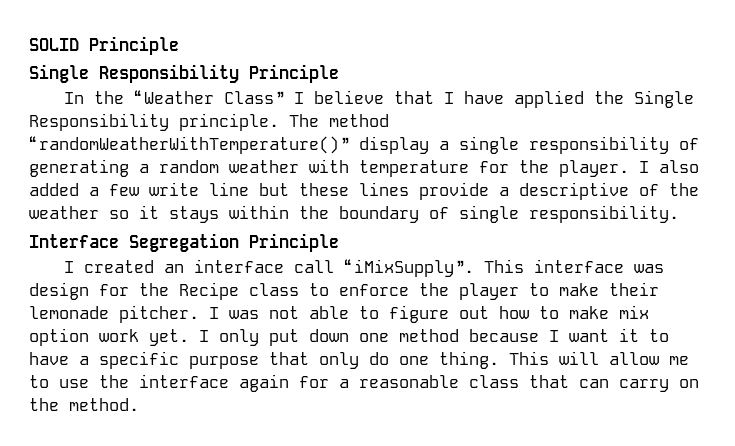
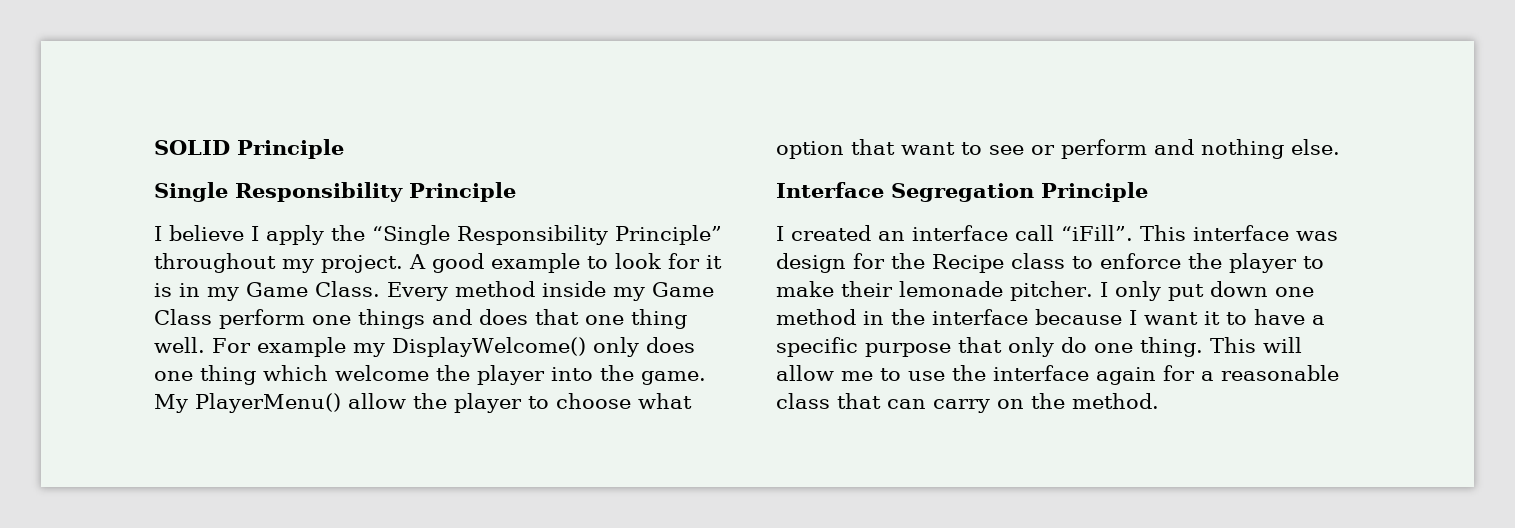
[64,90,695,108] [29,113,389,131] [29,136,699,154] [29,159,699,177] [29,182,699,200] [29,205,679,223] In the “Weather Class” I believe that I have applied the Single Responsibility principle. The method “randomWeatherWithTemperature()” display a single responsibility of generating a random weather with temperature for the player. I also added a few write line but these lines provide a descriptive of the weather so it stays within the boundary of single responsibility. -> [154,225,722,245] [154,253,722,273] [154,281,714,301] [154,309,687,329] [154,337,695,357] [154,365,706,385] [154,393,692,413] [776,139,1340,159] I believe I apply the “Single Responsibility Principle” throughout my project. A good example to look for it is in my Game Class. Every method inside my Game Class perform one things and does that one thing well. For example my DisplayWelcome() only does one thing which welcome the player into the game. My PlayerMenu() allow the player to choose what option that want to see or perform and nothing else.
[344,259,475,277] “iMixSupply”. -> [1061,225,1133,241] “iFill”.
[229,305,649,323] [29,328,209,346] was not able to figure out how to make mix option work yet. I -> (1108, 289) none
(459, 335) none -> [863,309,1028,325] in the interface

